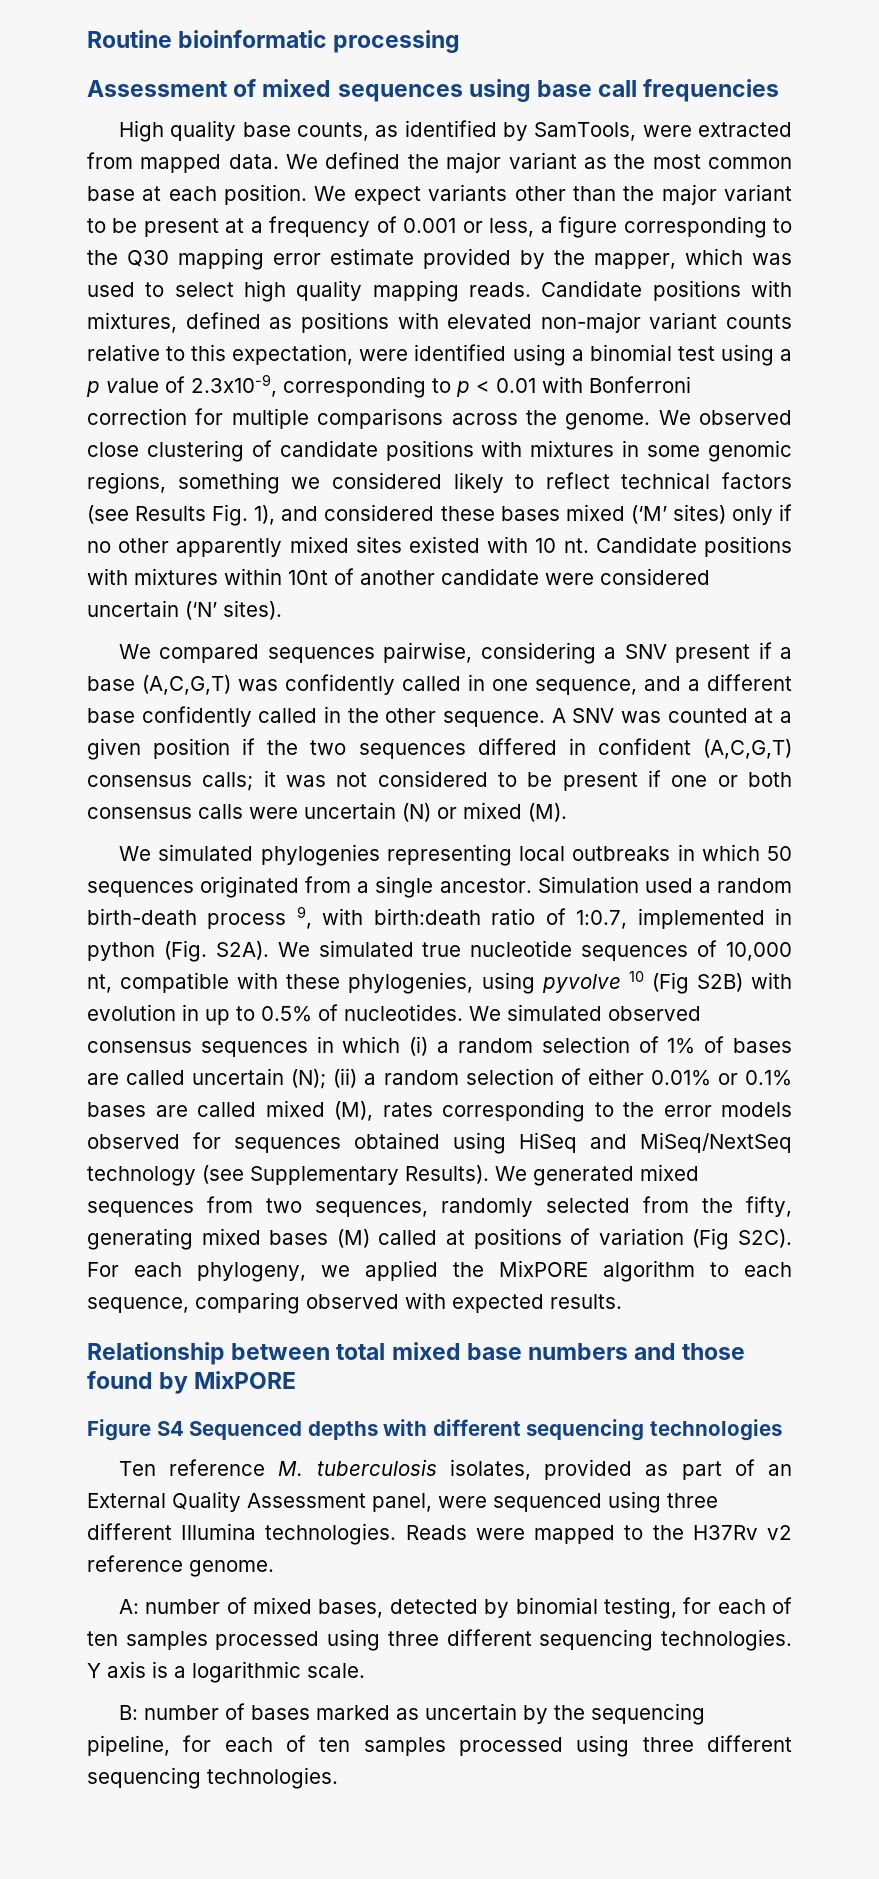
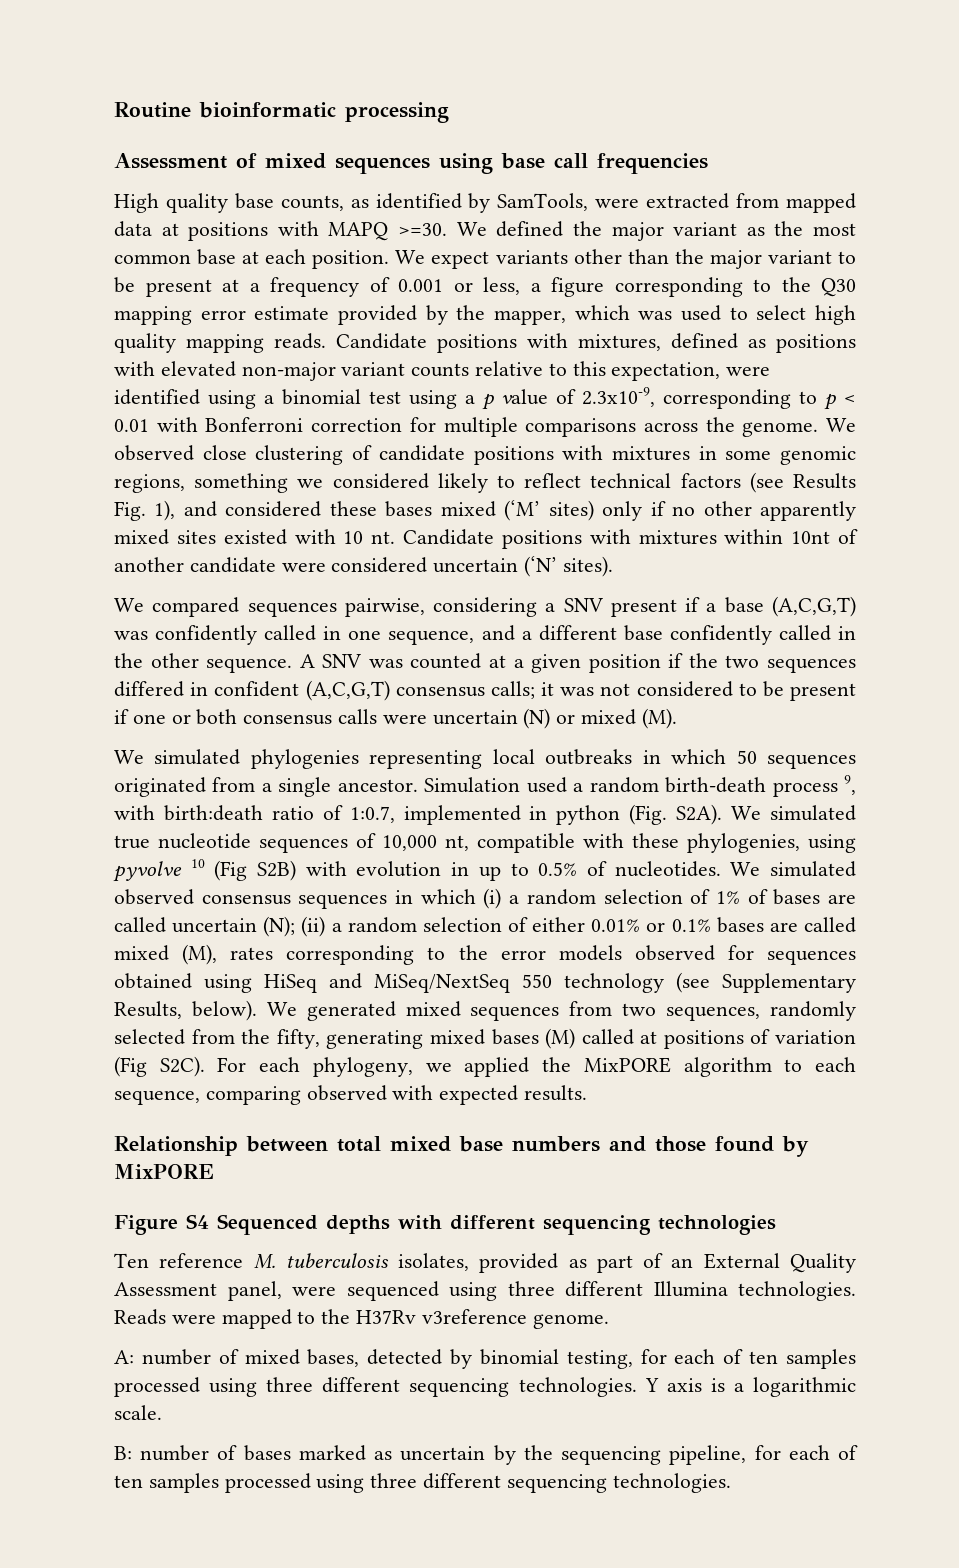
[228,154,279,169] data. -> [114,221,448,241] data at positions with MAPQ >=30.
(792, 1142) none -> [522,974,552,988] 550
[405,1165,489,1184] Results). -> [114,1000,257,1021] Results, below).
[766,1525,792,1540] [87,1555,183,1572] v2 reference -> [421,1309,527,1324] v3reference

